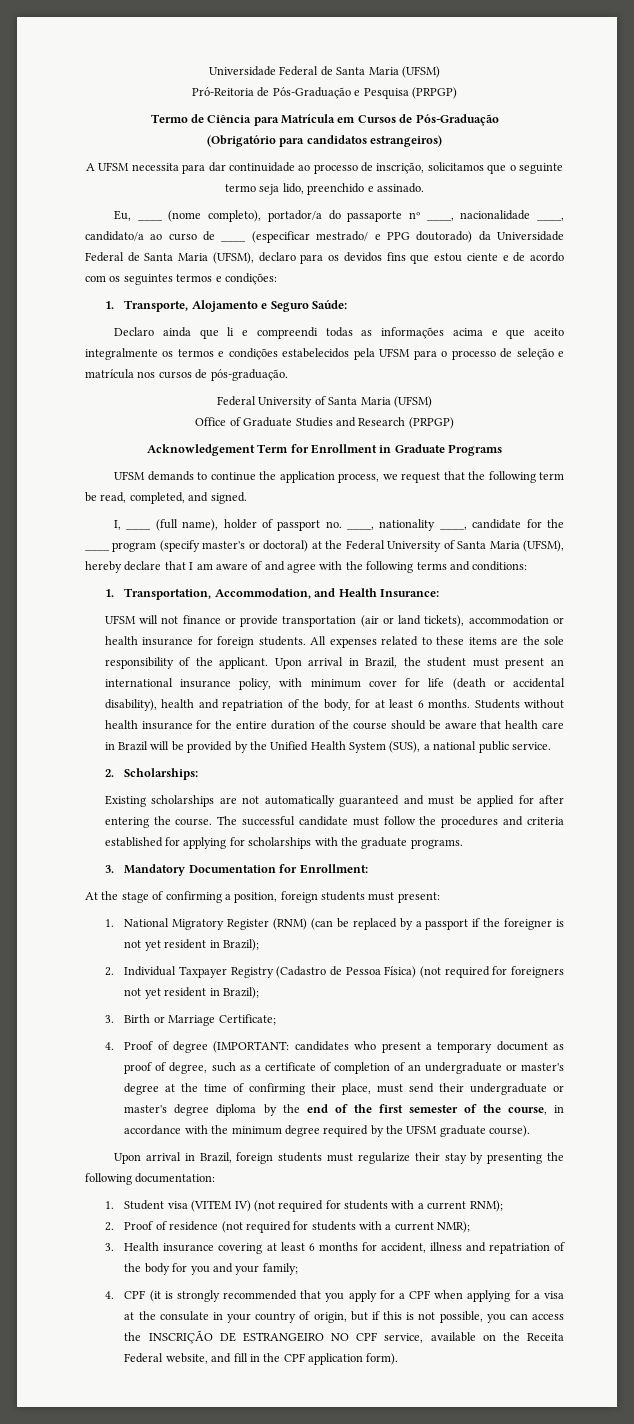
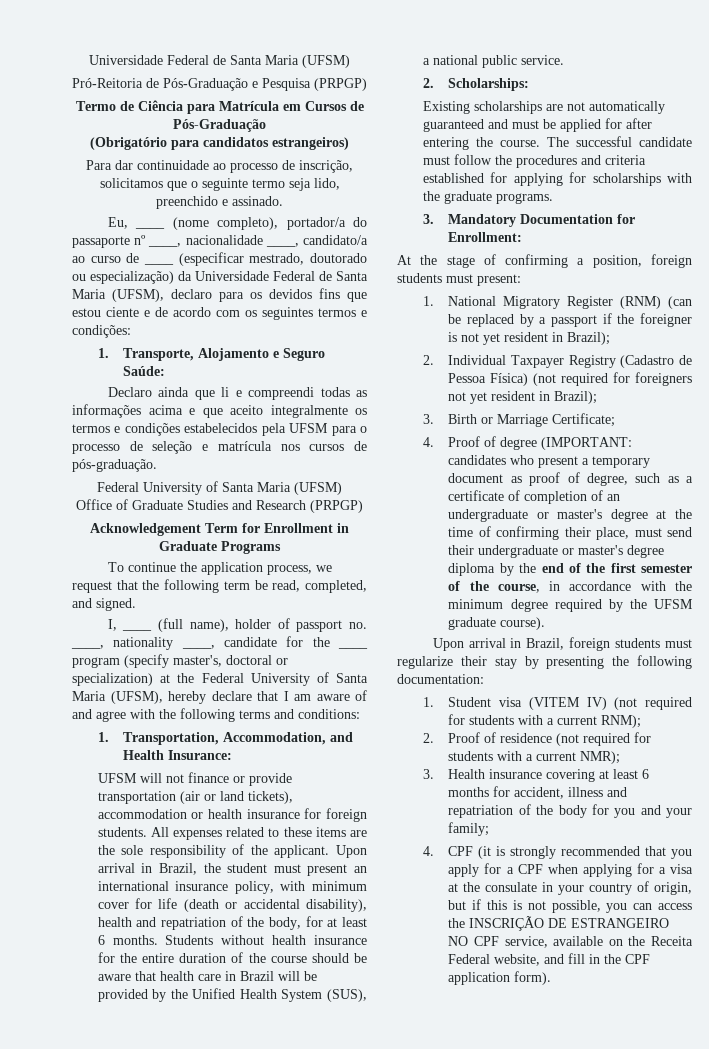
[86,162,206,174] A UFSM necessita para -> [86,160,112,170] Para
[316,231,473,243] mestrado/ e PPG doutorado) -> [249,253,367,265] [72,271,174,284] mestrado, doutorado ou especialização)
[114,471,208,481] UFSM demands to -> [107,562,124,572] To
[202,540,309,552] master's or doctoral) -> [173,655,288,667] [72,673,153,686] master's, doctoral or specialization)

